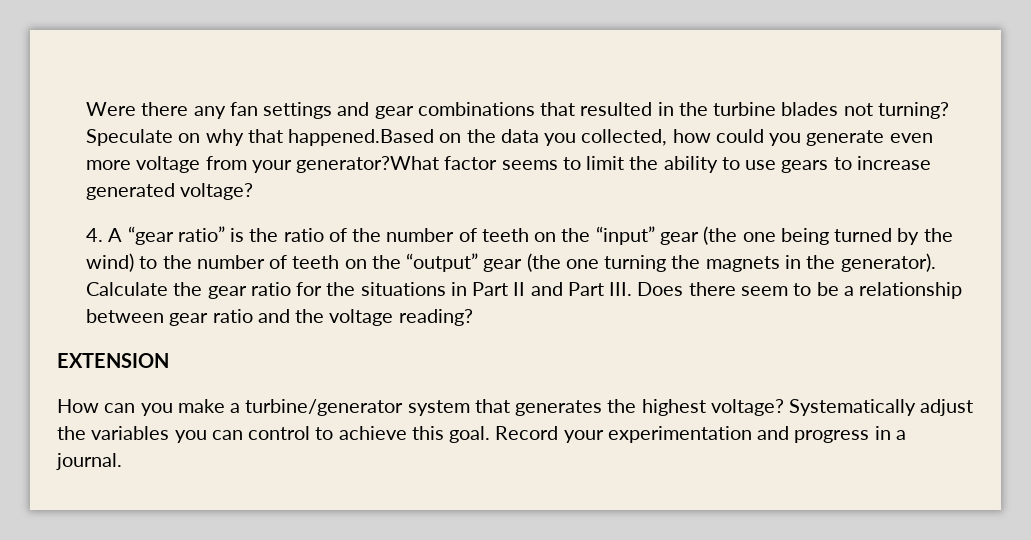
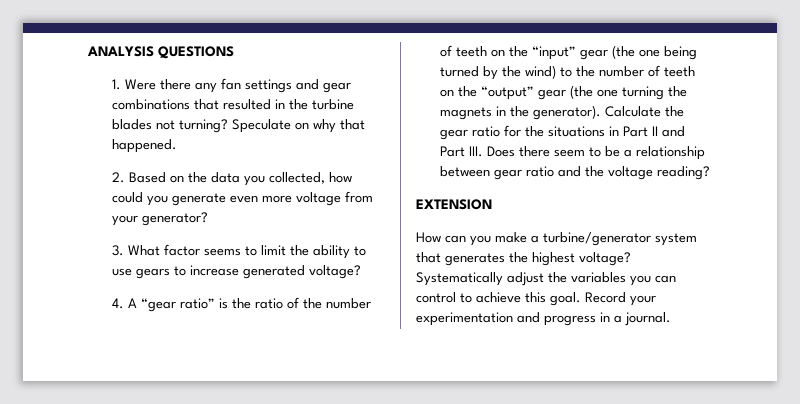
(85, 109) none -> [87,46,234,59] [111,79,121,90] ANALYSIS QUESTIONS // 1.
[288,129,435,146] happened.Based -> [111,139,177,153] [111,172,166,183] happened. // 2. Based
[296,156,440,173] generator?What -> [141,212,208,226] [111,245,160,256] generator? // 3. What

